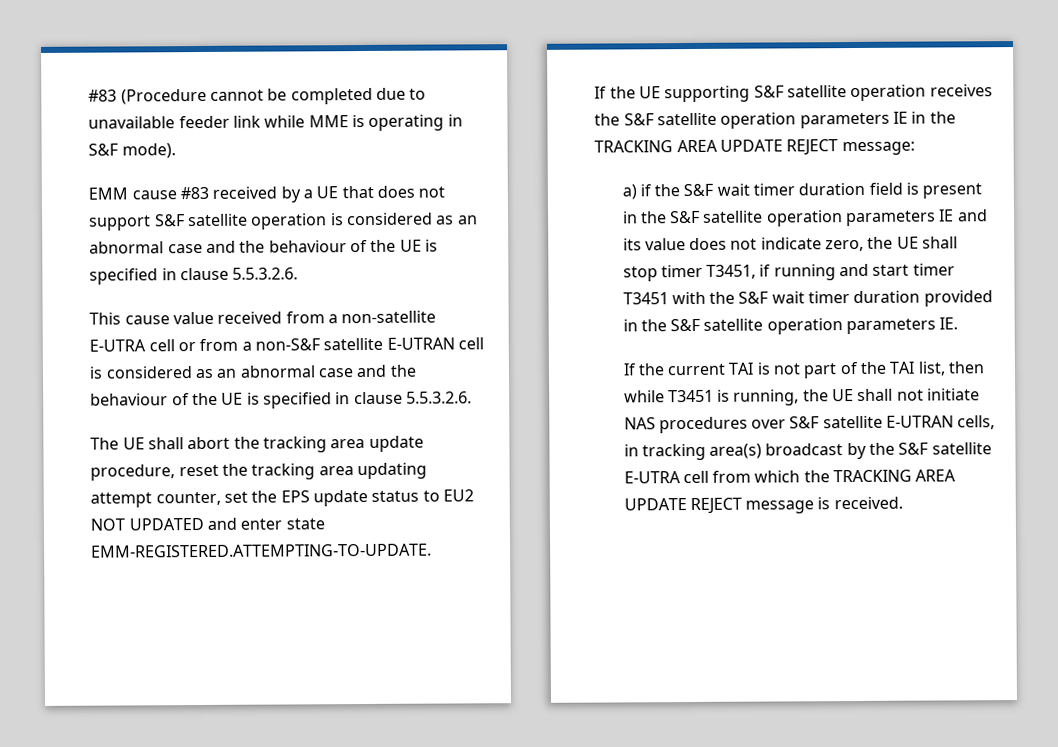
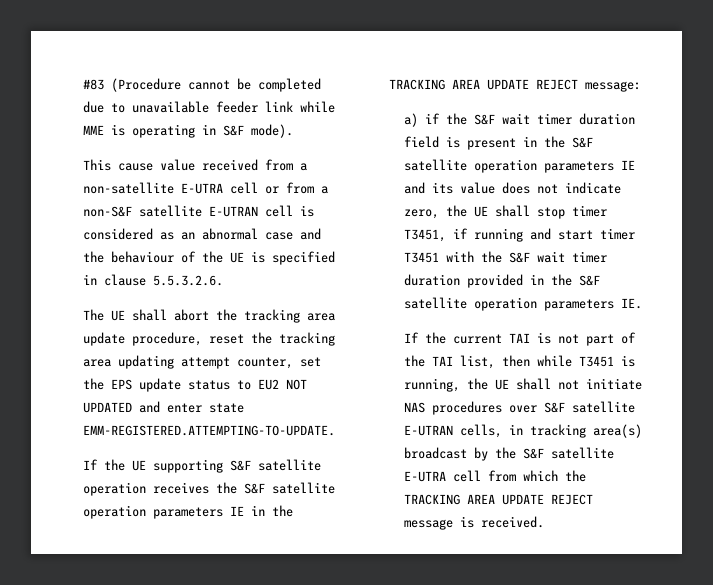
[88,185,446,203] [89,212,478,231] [89,239,438,254] [89,267,299,285] // EMM cause #83 received by a UE that does not support S&F satellite operation is considered as an abnormal case and the behaviour of the UE is specified in clause 5.5.3.2.6. -> (294, 131) none

